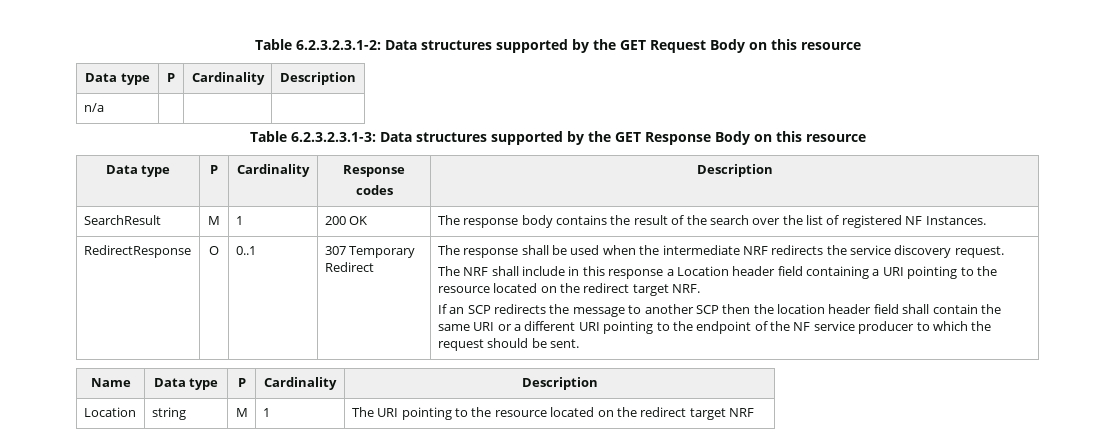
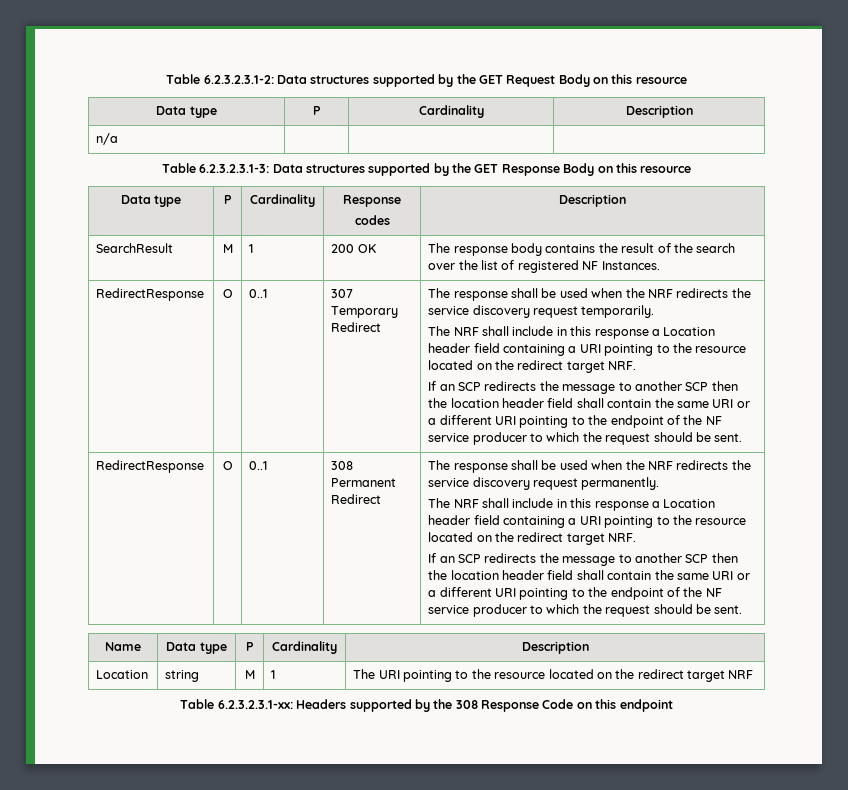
[662,245,1004,258] intermediate NRF redirects the service discovery request. -> [647,288,751,298] [428,305,655,318] [428,326,716,339] [428,343,747,356] [428,360,637,373] [428,381,738,394] [428,398,750,408] [428,415,722,428] [428,432,743,445] [96,460,205,473] [222,461,233,470] [249,461,268,470] [331,461,354,470] [331,478,397,487] [331,494,382,504] [428,460,751,473] [428,477,660,490] NRF redirects the service discovery request temporarily. // The NRF shall include in this response a Location header field containing a URI pointing to the resource located on the redirect target NRF. // If an SCP redirects the message to another SCP then the location header field shall contain the same URI or a different URI pointing to the endpoint of the NF service producer to which the request should be sent. // RedirectResponse | O | 0..1 | 308 Permanent Redirect | The response shall be used when the NRF redirects the service discovery request permanently.
(755, 412) none -> [180,699,673,712] // Table 6.2.3.2.3.1-xx: Headers supported by the 308 Response Code on this endpoint

